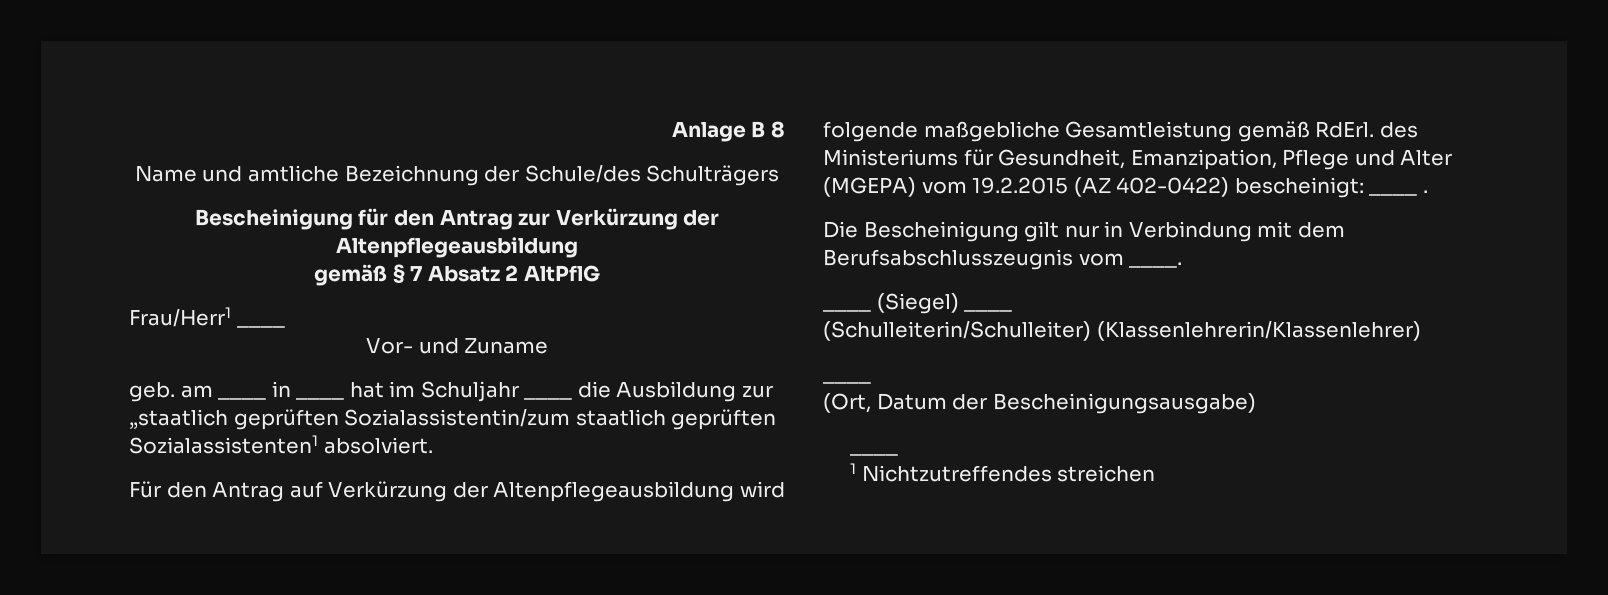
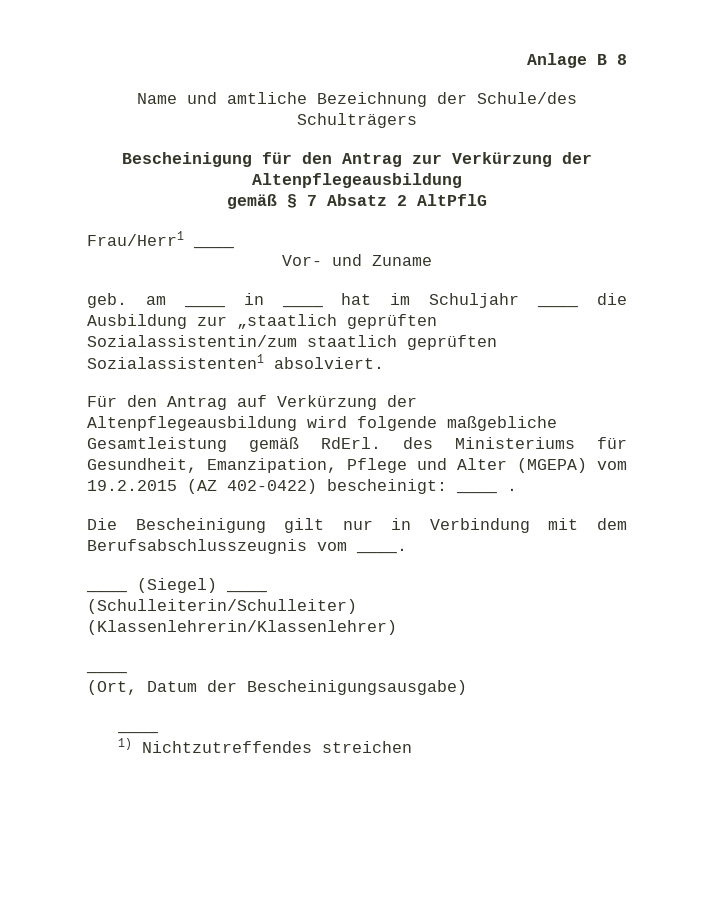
[849,463,856,474] 1 -> [118,738,133,750] 1)

